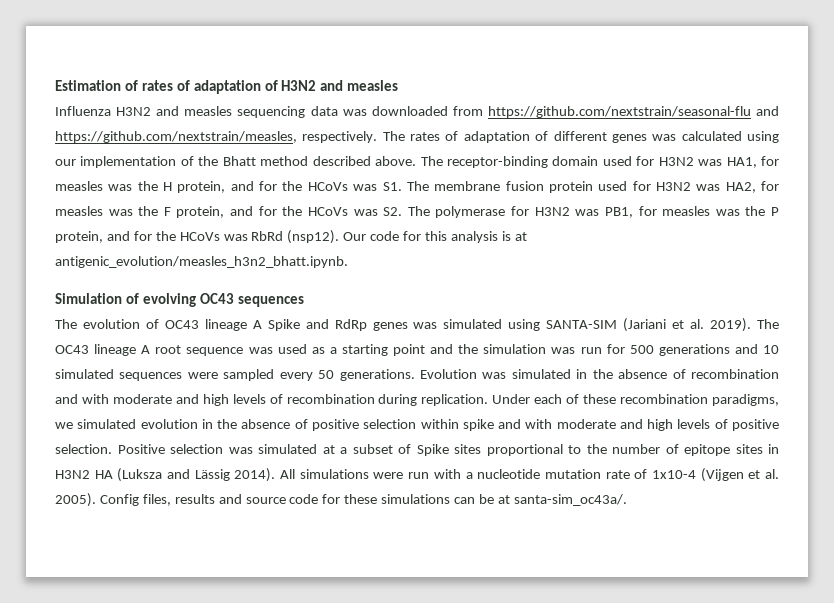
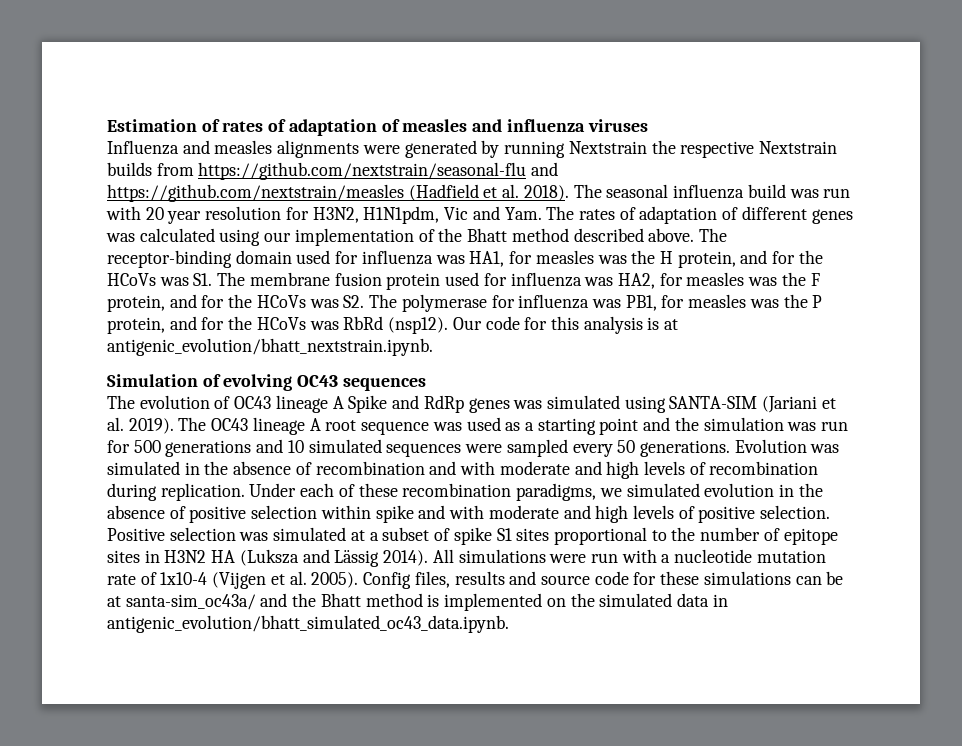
[281,80,399,91] [55,106,780,118] [55,131,378,143] H3N2 and measles // Influenza H3N2 and measles sequencing data was downloaded from https://github.com/nextstrain/seasonal-flu and https://github.com/nextstrain/measles, respectively. -> [402,119,648,132] [107,140,837,158] [107,162,559,180] [107,184,851,202] [106,206,542,224] measles and influenza viruses // Influenza and measles alignments were generated by running Nextstrain the respective Nextstrain builds from https://github.com/nextstrain/seasonal-flu and https://github.com/nextstrain/measles (Hadfield et al. 2018). The seasonal influenza build was run with 20 year resolution for H3N2, H1N1pdm, Vic and Yam.
[658,157,694,166] H3N2 -> [361,250,433,265] influenza
[655,182,691,191] H3N2 -> [510,272,582,287] influenza
[534,207,570,216] H3N2 -> [518,294,590,309] influenza
[55,256,348,268] antigenic_evolution/measles_h3n2_bhatt.ipynb. -> [107,338,433,356] antigenic_evolution/bhatt_nextstrain.ipynb.
[416,444,449,456] Spike -> [453,527,512,545] spike S1
[513,494,627,506] santa-sim_oc43a/. -> [125,593,728,611] [107,615,509,633] santa-sim_oc43a/ and the Bhatt method is implemented on the simulated data in antigenic_evolution/bhatt_simulated_oc43_data.ipynb.

